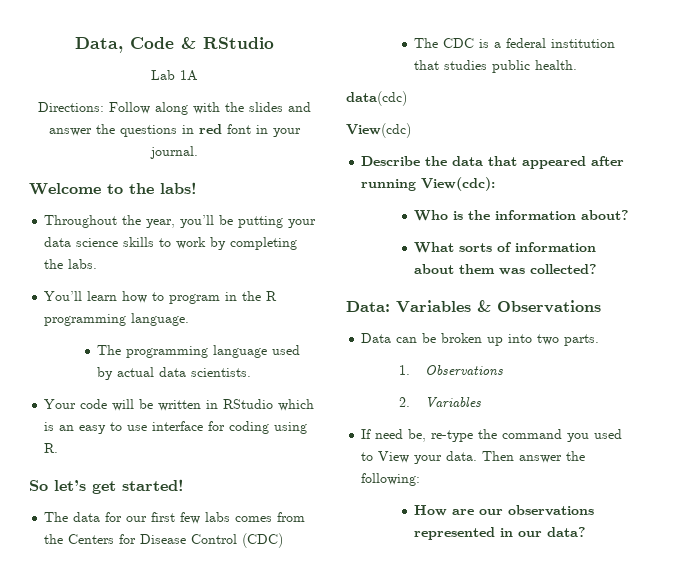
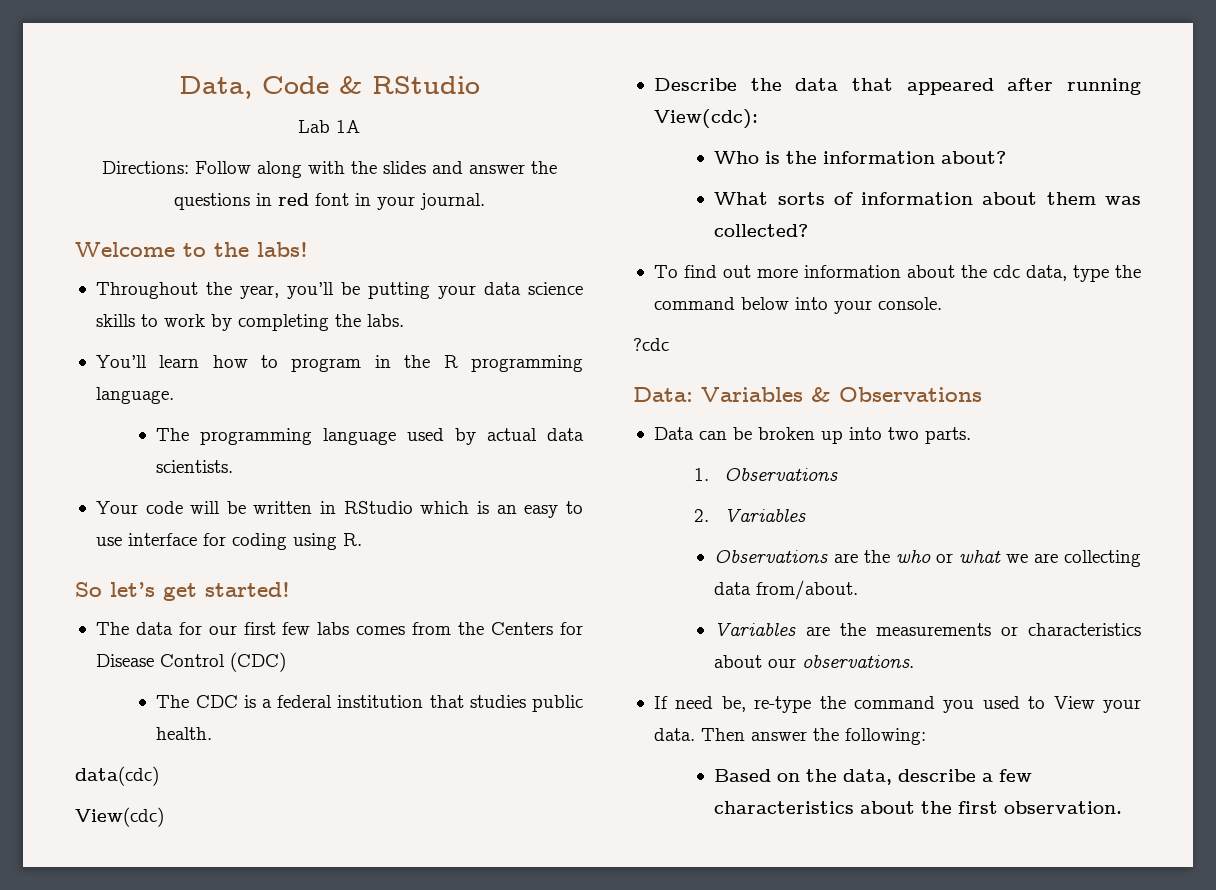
(598, 269) none -> [653,265,1141,282] [653,297,942,314] [633,338,669,351] // To find out more information about the cdc data, type the command below into your console. // ?cdc
(482, 402) none -> [714,550,1141,567] [714,580,859,600] [714,622,1141,636] [714,655,915,668] // Observations are the who or what we are collecting data from/about. // Variables are the measurements or characteristics about our observations.
[414,505,595,516] [414,527,587,540] How are our observations represented in our data? -> [714,769,1033,785] [714,801,1123,814] Based on the data, describe a few characteristics about the first observation.

